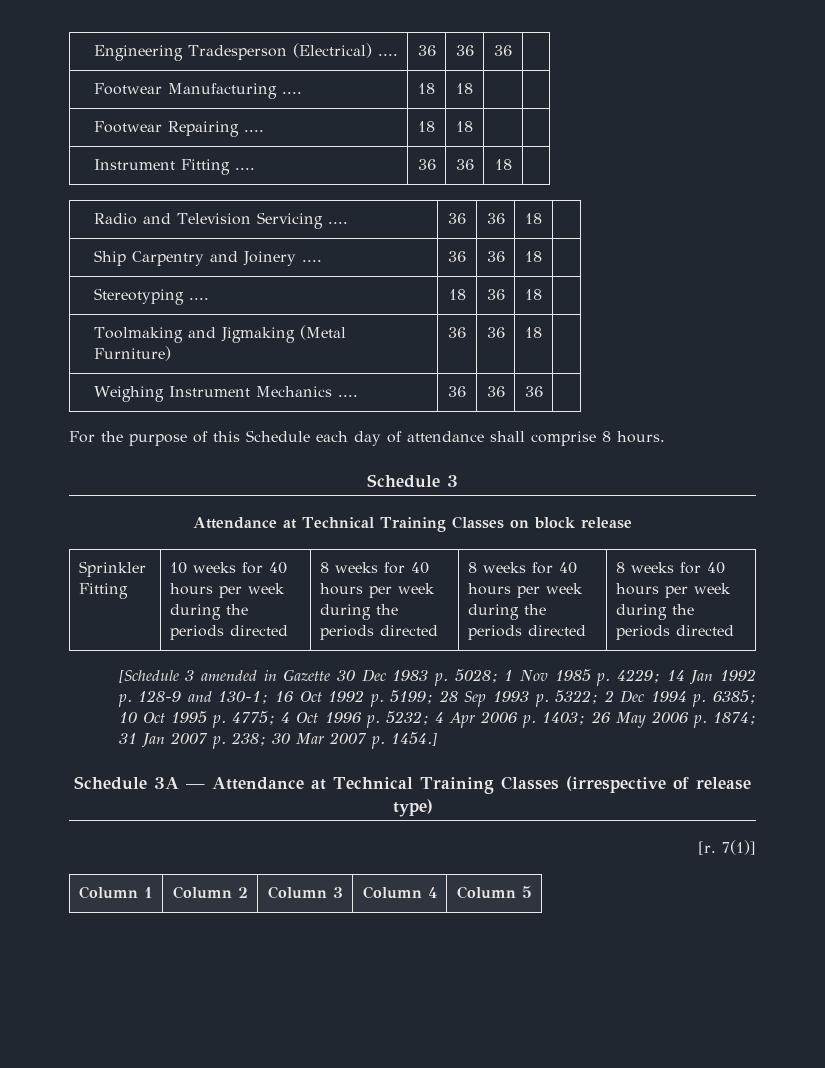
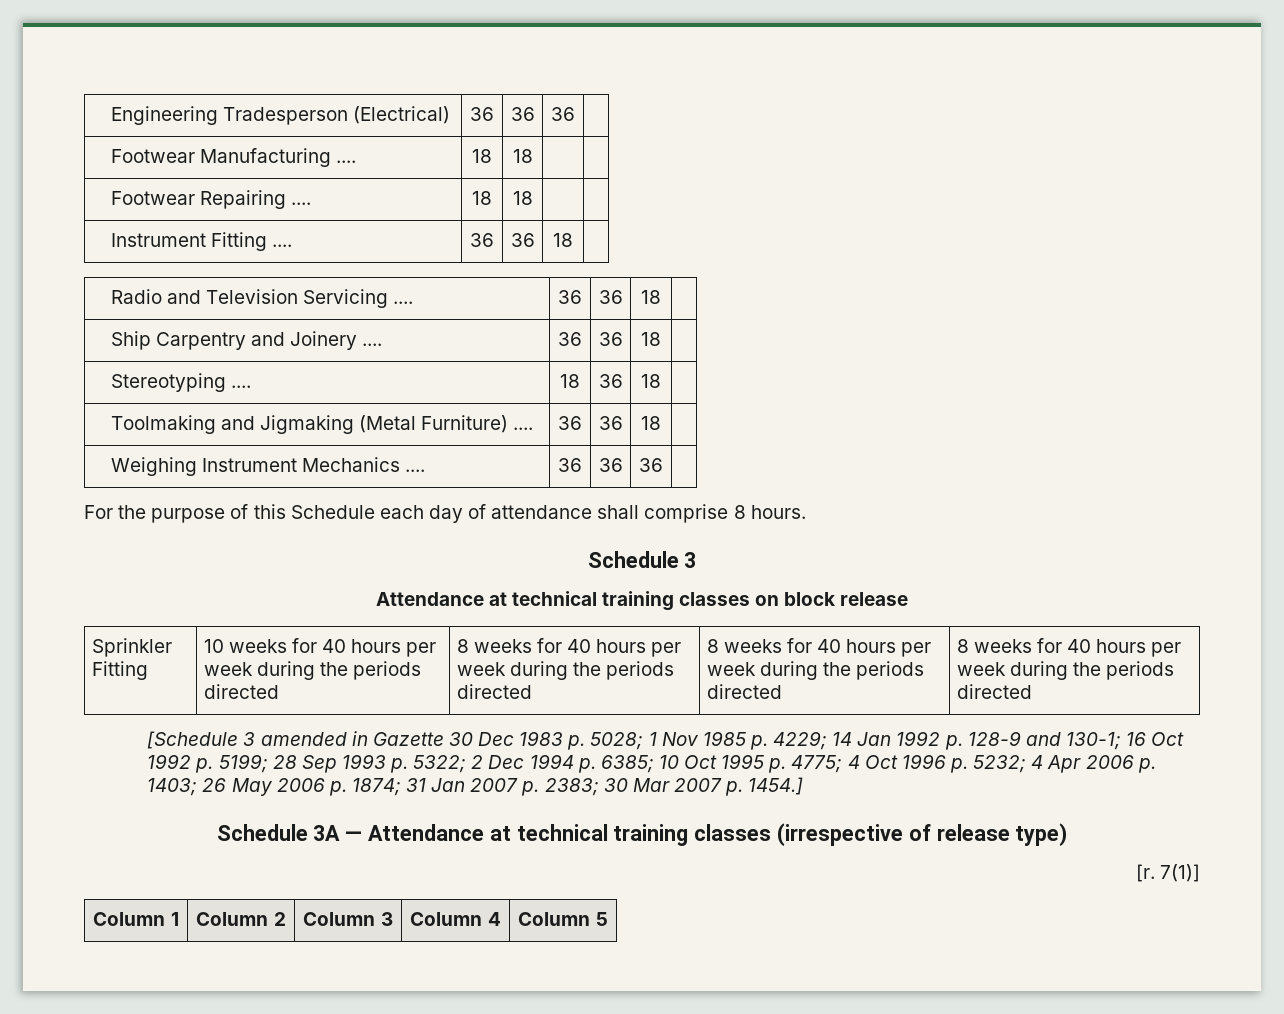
[377,53,398,56] .... -> (450, 115) none
(171, 353) none -> [513,427,534,430] ....
[302,516,504,532] Technical Training Classes -> [511,591,751,611] technical training classes
[230,732,266,746] 238; -> [544,778,599,796] 2383;
[333,776,559,794] Technical Training Classes -> [516,824,772,846] technical training classes

